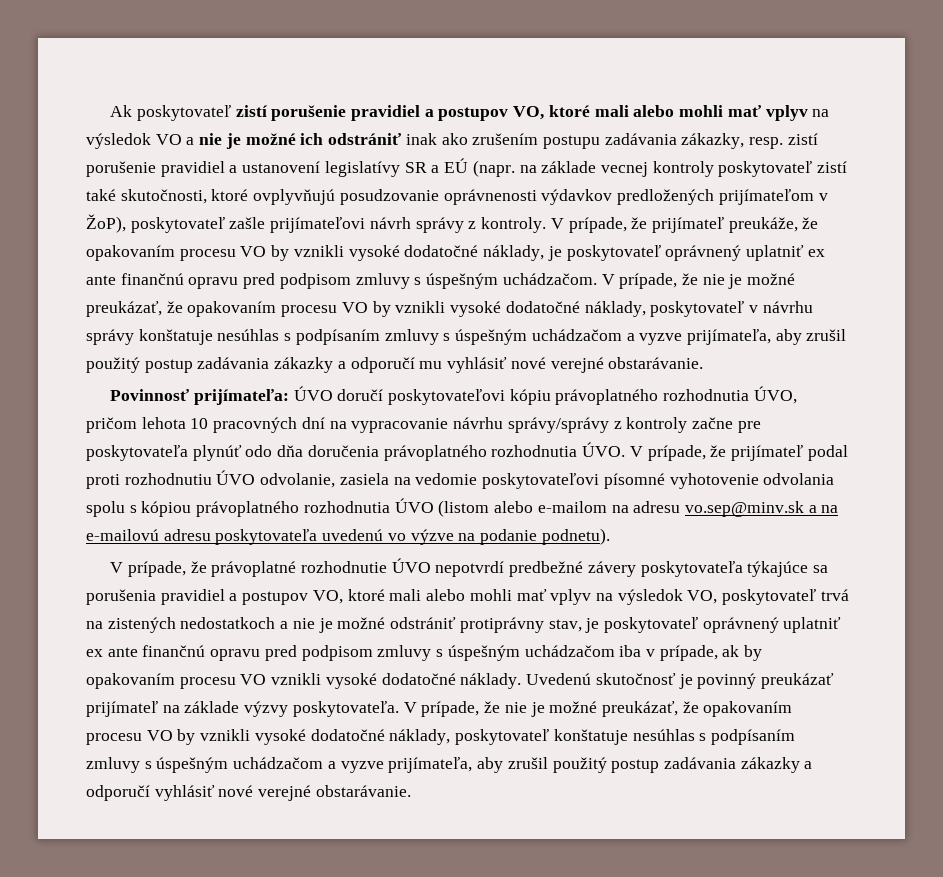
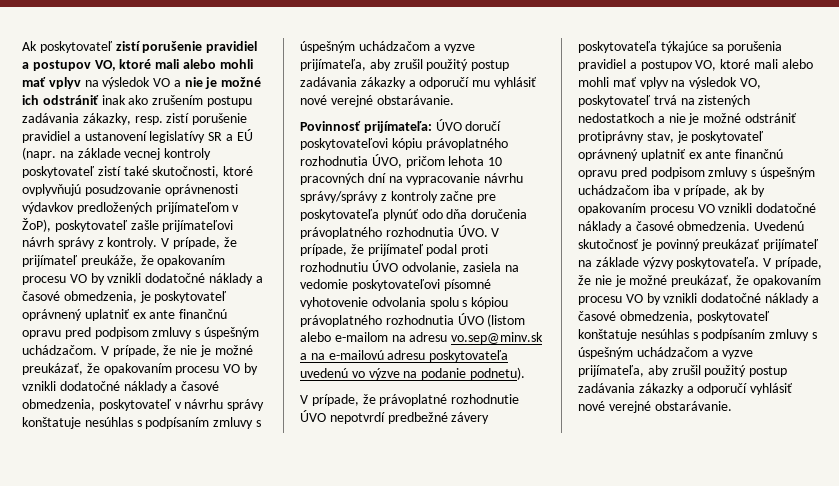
[348,245,545,261] vysoké dodatočné náklady, -> [145,273,263,285] [22,291,137,303] dodatočné náklady a časové obmedzenia,
[450,301,646,317] vysoké dodatočné náklady, -> [59,381,220,393] [22,399,95,411] dodatočné náklady a časové obmedzenia,
[325,673,522,689] vysoké dodatočné náklady. -> [756,203,817,213] [578,221,751,233] dodatočné náklady a časové obmedzenia.
[254,729,451,745] vysoké dodatočné náklady, -> [701,293,819,305] [578,311,693,323] dodatočné náklady a časové obmedzenia,

